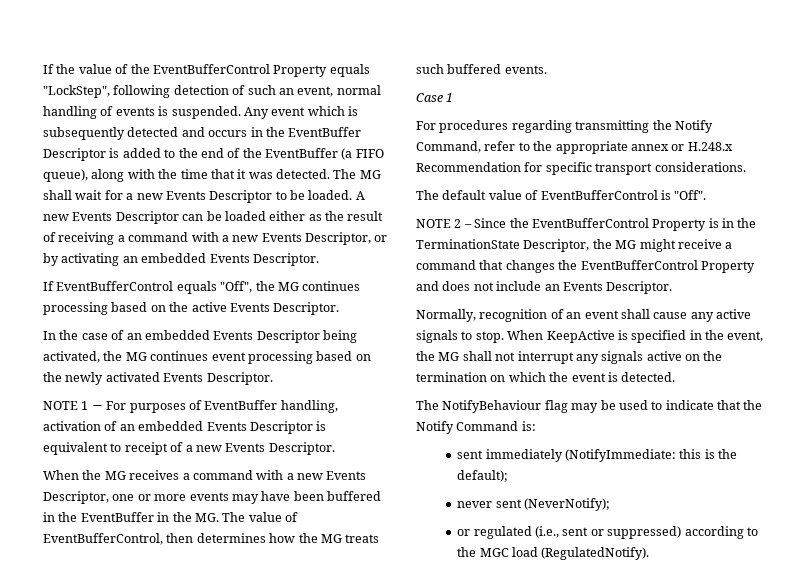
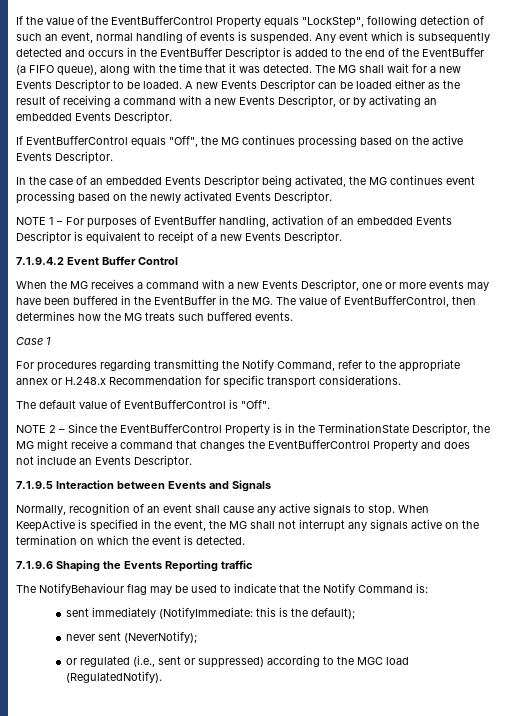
(335, 448) none -> [16,256,178,265] // 7.1.9.4.2 Event Buffer Control
(673, 287) none -> [16,480,271,492] // 7.1.9.5 Interaction between Events and Signals
(676, 377) none -> [16,560,253,572] // 7.1.9.6 Shaping the Events Reporting traffic

